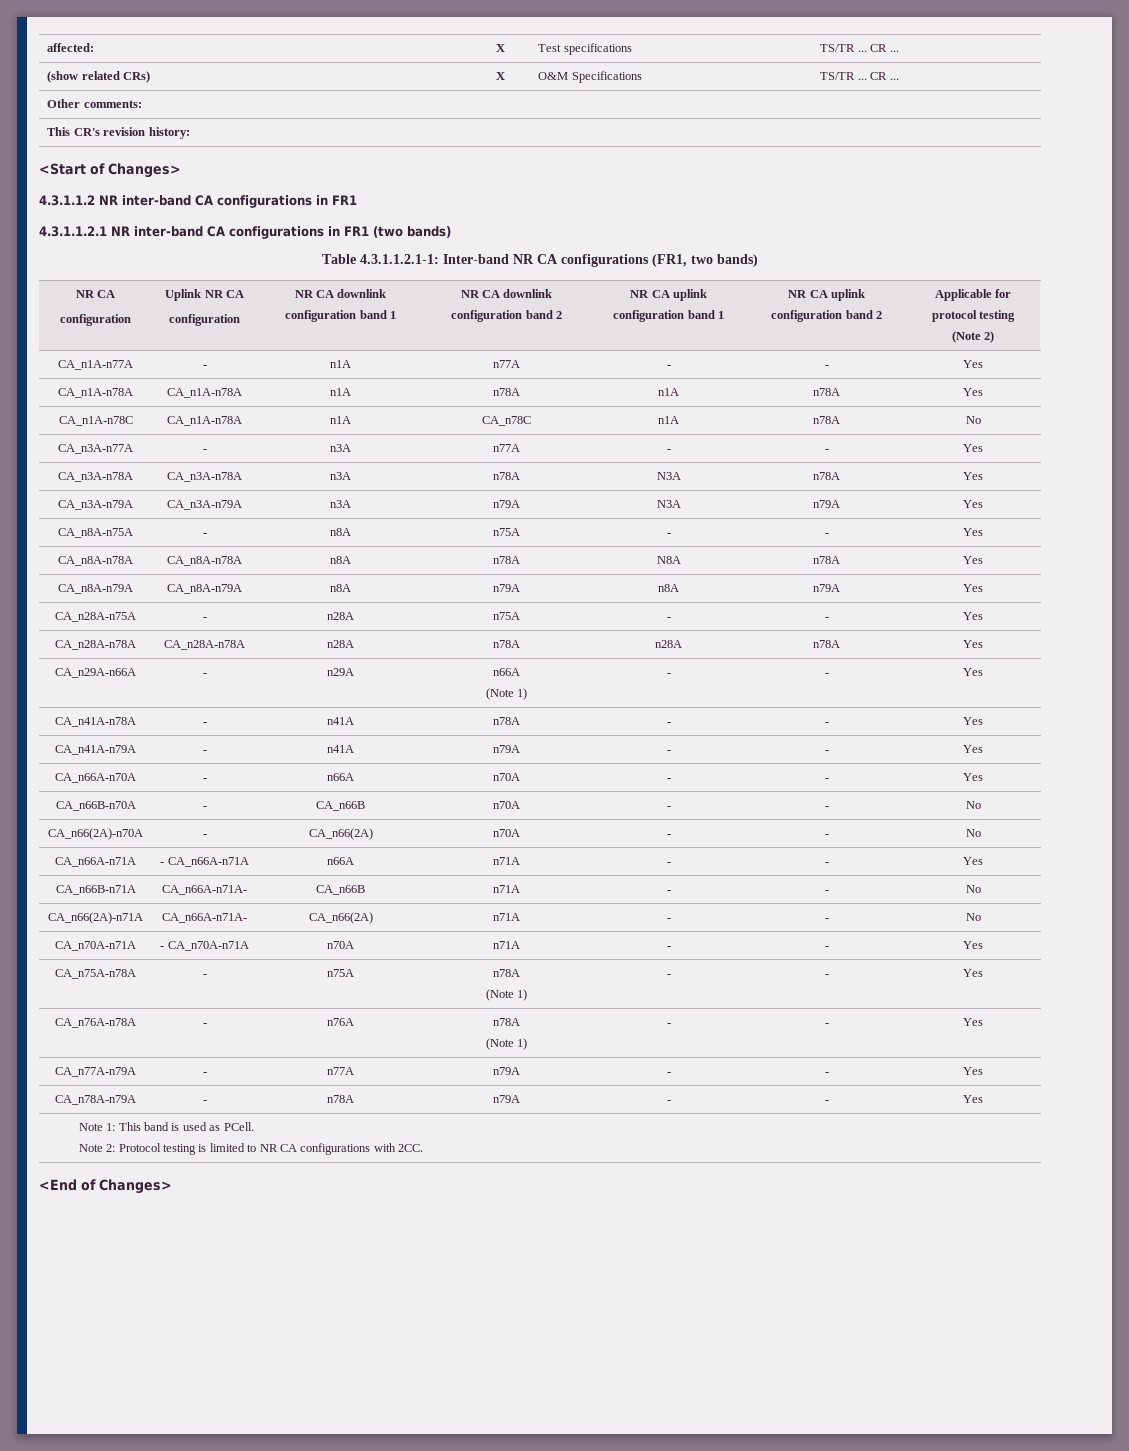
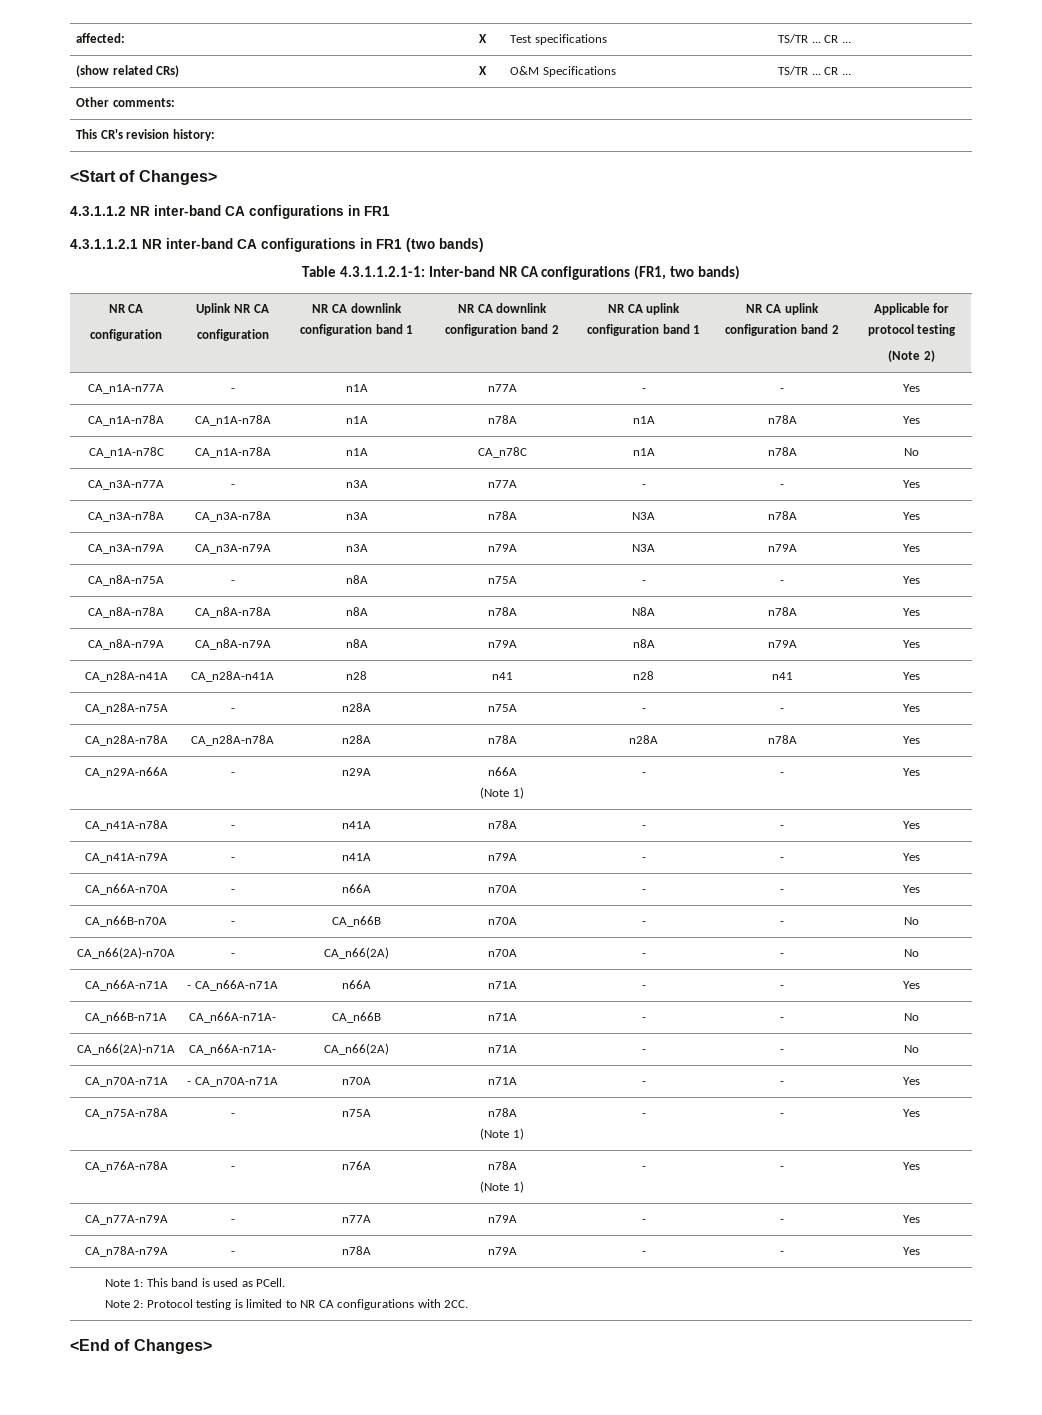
(983, 588) none -> [84,671,168,682] [191,671,274,682] [346,671,367,680] [491,672,513,680] [632,671,654,680] [771,672,793,680] [902,672,920,680] // CA_n28A-n41A | CA_n28A-n41A | n28 | n41 | n28 | n41 | Yes

